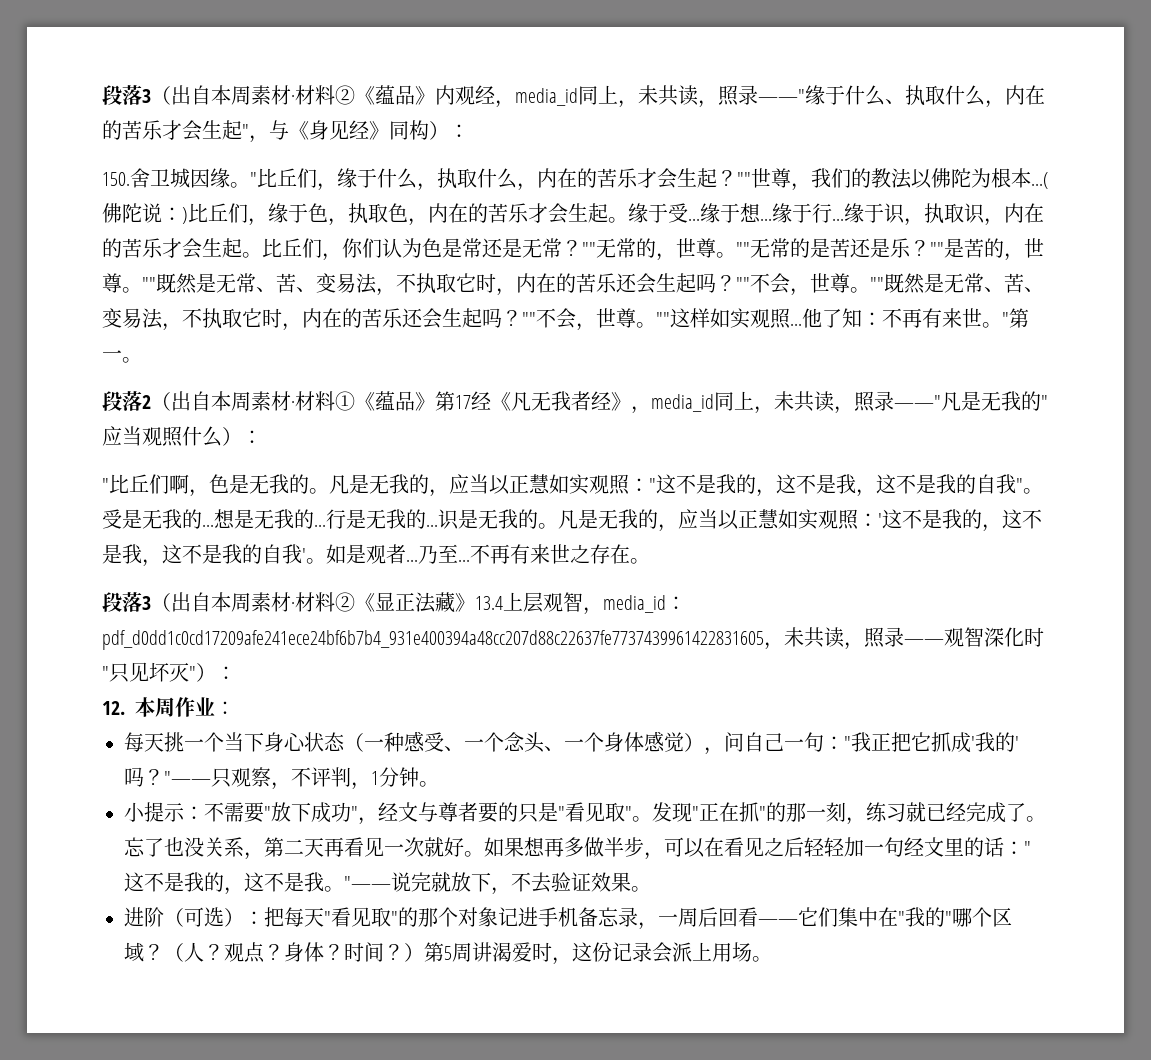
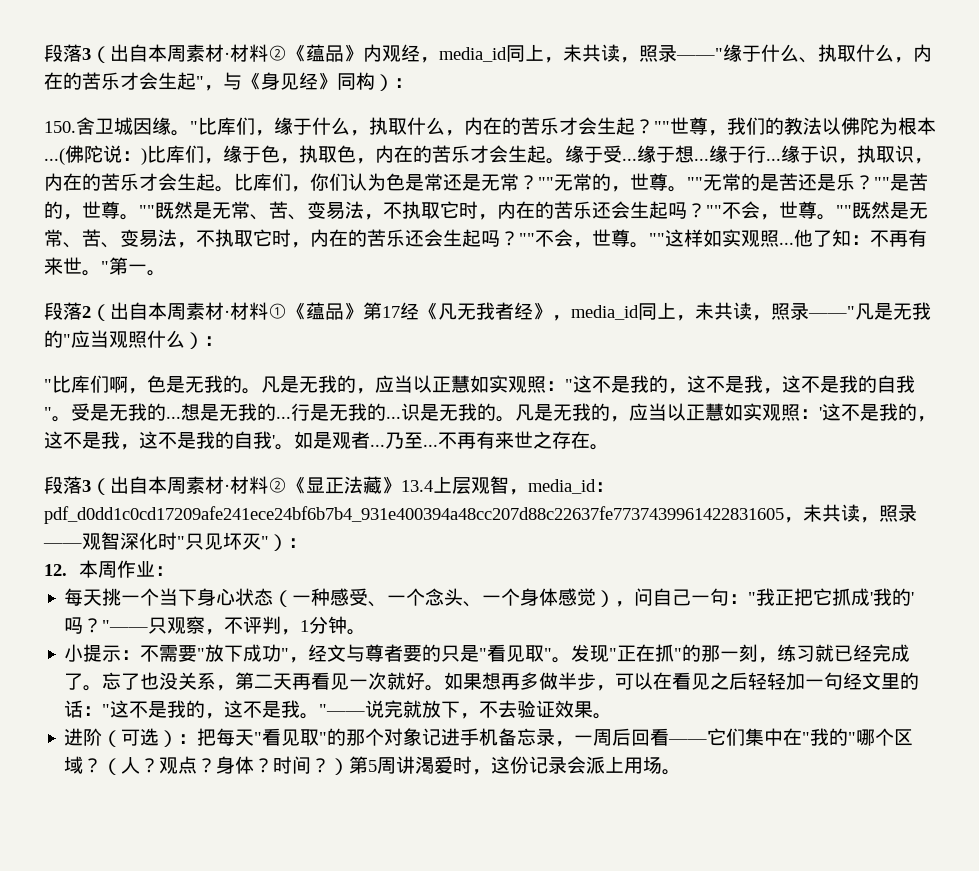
[277,168,297,186] 丘 -> [217,117,236,135] 库
[208,203,228,221] 丘 -> [166,145,185,163] 库
[282,238,302,256] 丘 -> [253,173,272,191] 库
[129,474,149,492] 丘 -> [71,375,90,393] 库

